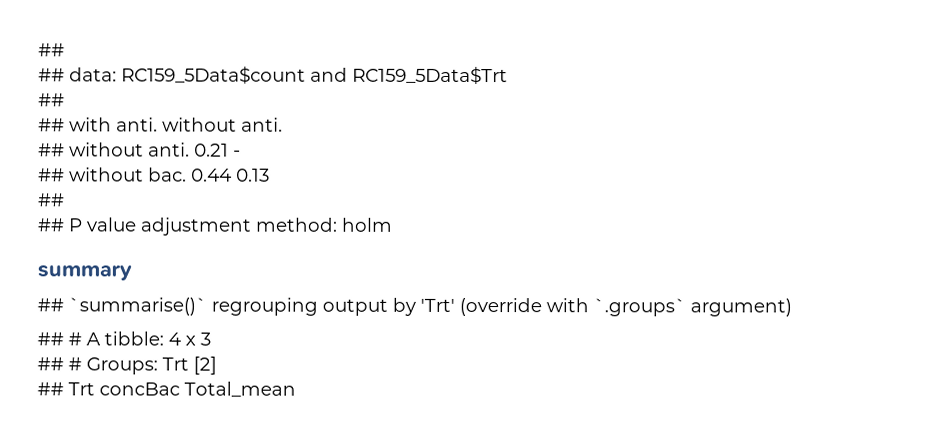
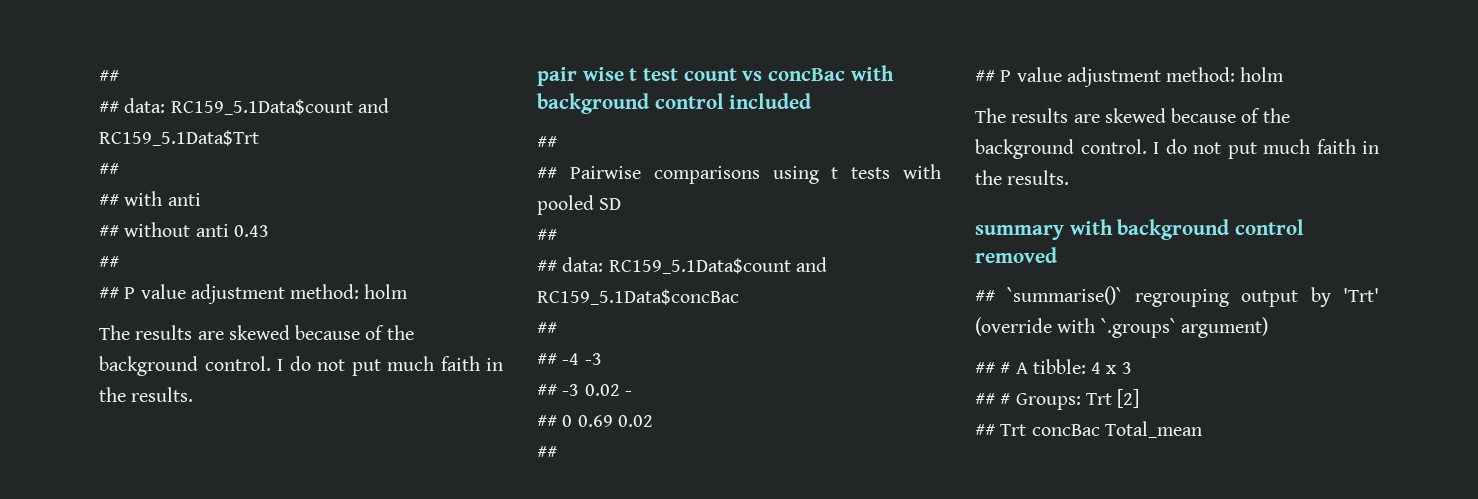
[38,43,65,57] [38,65,508,85] ## // ## data: RC159_5Data$count and RC159_5Data$Trt -> [99,70,119,82] [99,98,389,115] [99,130,259,146] ## // ## data: RC159_5.1Data$count and RC159_5.1Data$Trt
[116,117,283,132] [38,142,241,157] [38,167,270,182] [38,193,65,207] [37,217,392,236] [37,264,132,281] anti. without anti. // ## without anti. 0.21 - // ## without bac. 0.44 0.13 // ## // ## P value adjustment method: holm // summary -> [167,193,201,206] [99,222,269,237] [99,256,119,268] [99,284,409,304] [99,325,414,340] [99,356,503,376] [99,387,194,402] [537,65,894,86] [537,93,812,114] [537,136,557,148] [537,164,941,184] [537,195,622,215] [537,229,557,241] [537,257,827,274] [537,289,739,305] [537,322,557,334] [537,353,602,365] [537,384,632,396] [537,415,653,427] [537,446,557,458] [975,67,1285,87] [975,108,1290,123] [975,139,1379,159] [975,170,1070,185] [975,219,1305,240] [975,247,1057,263] anti // ## without anti 0.43 // ## // ## P value adjustment method: holm // The results are skewed because of the background control. I do not put much faith in the results. // pair wise t test count vs concBac with background control included // ## // ## Pairwise comparisons using t tests with pooled SD // ## // ## data: RC159_5.1Data$count and RC159_5.1Data$concBac // ## // ## -4 -3 // ## -3 0.02 - // ## 0 0.69 0.02 // ## // ## P value adjustment method: holm // The results are skewed because of the background control. I do not put much faith in the results. // summary with background control removed

